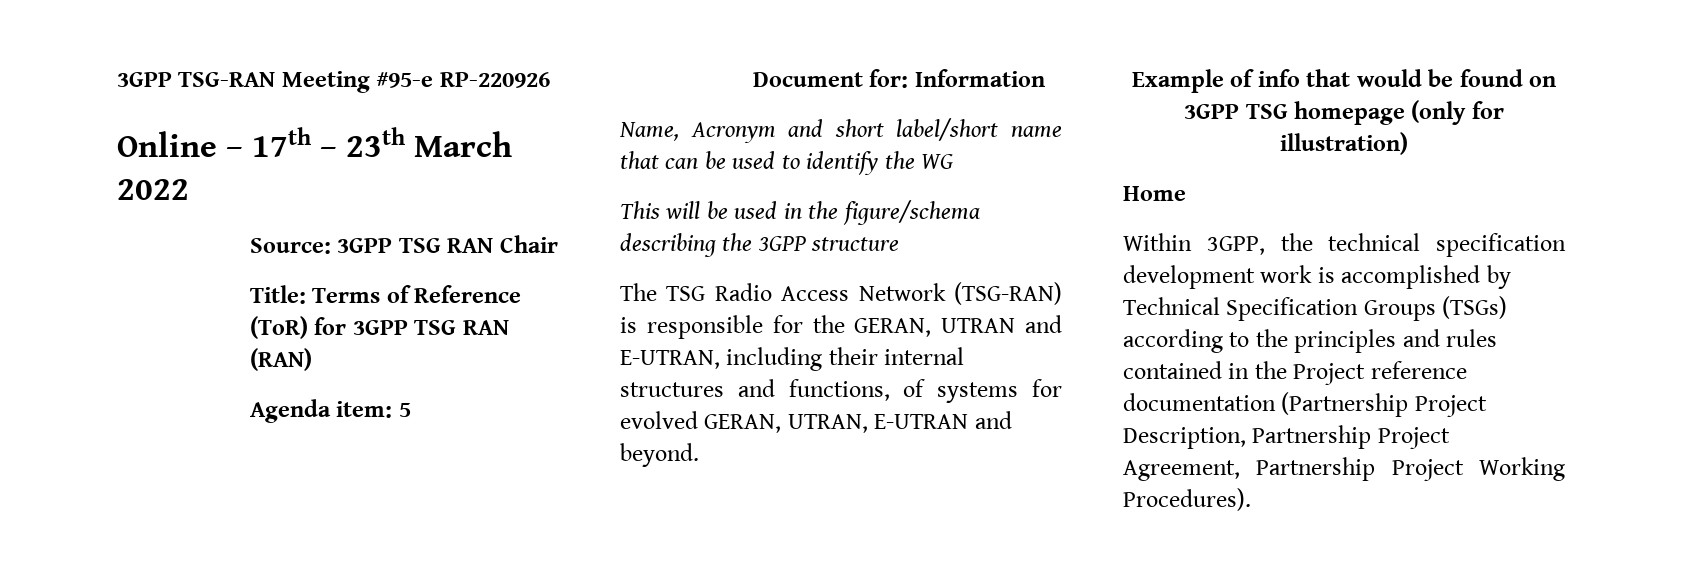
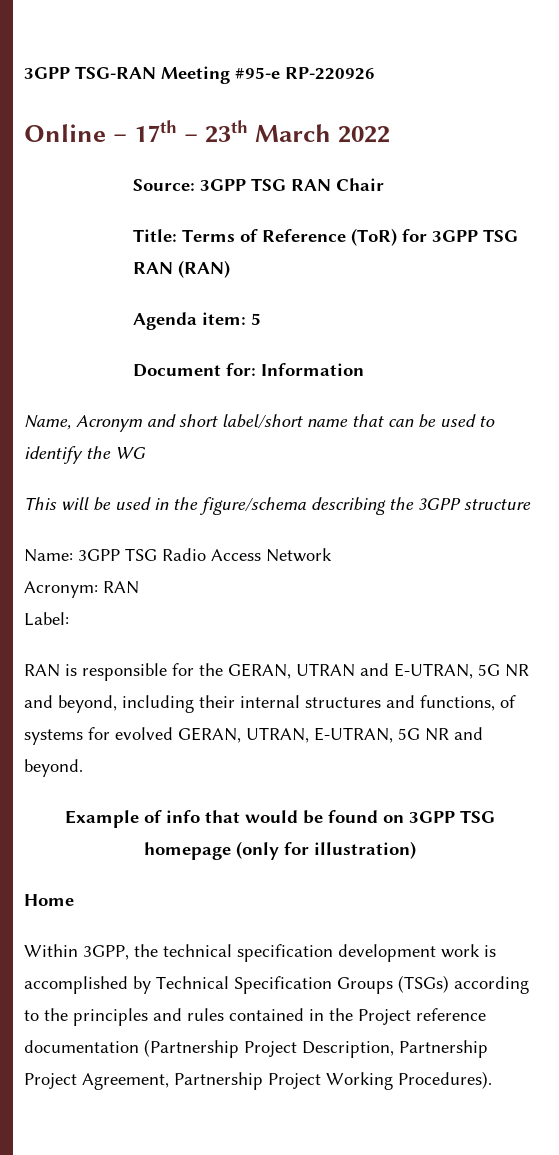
[620,283,657,301] The -> [24,549,120,562] Name: 3GPP
[954,282,1062,305] (TSG-RAN) -> [24,581,139,598] [24,612,69,626] [24,664,60,677] // Acronym: RAN // Label: // RAN
(720, 359) none -> [478,664,529,677] [24,695,117,713] 5G NR and beyond,
[874,414,969,429] E-UTRAN -> [314,727,449,743] E-UTRAN, 5G NR

